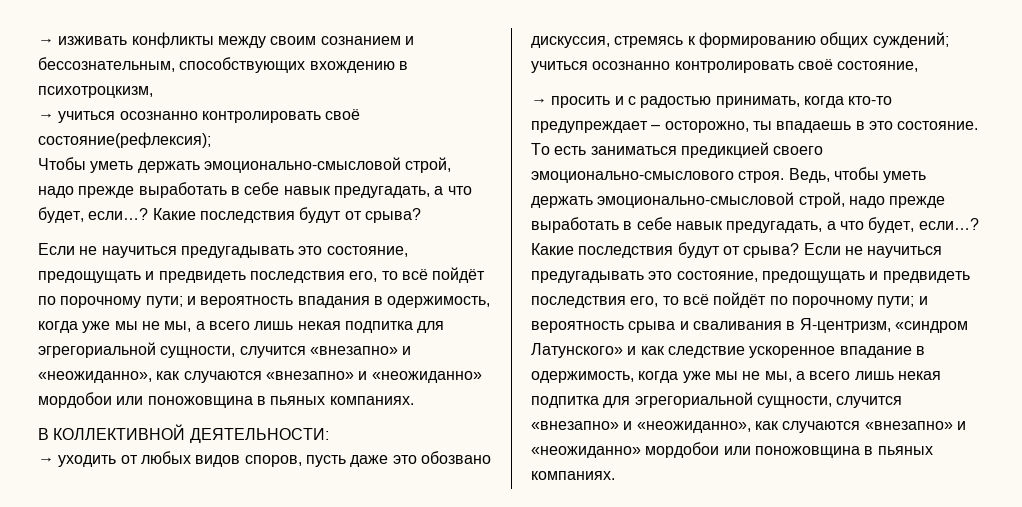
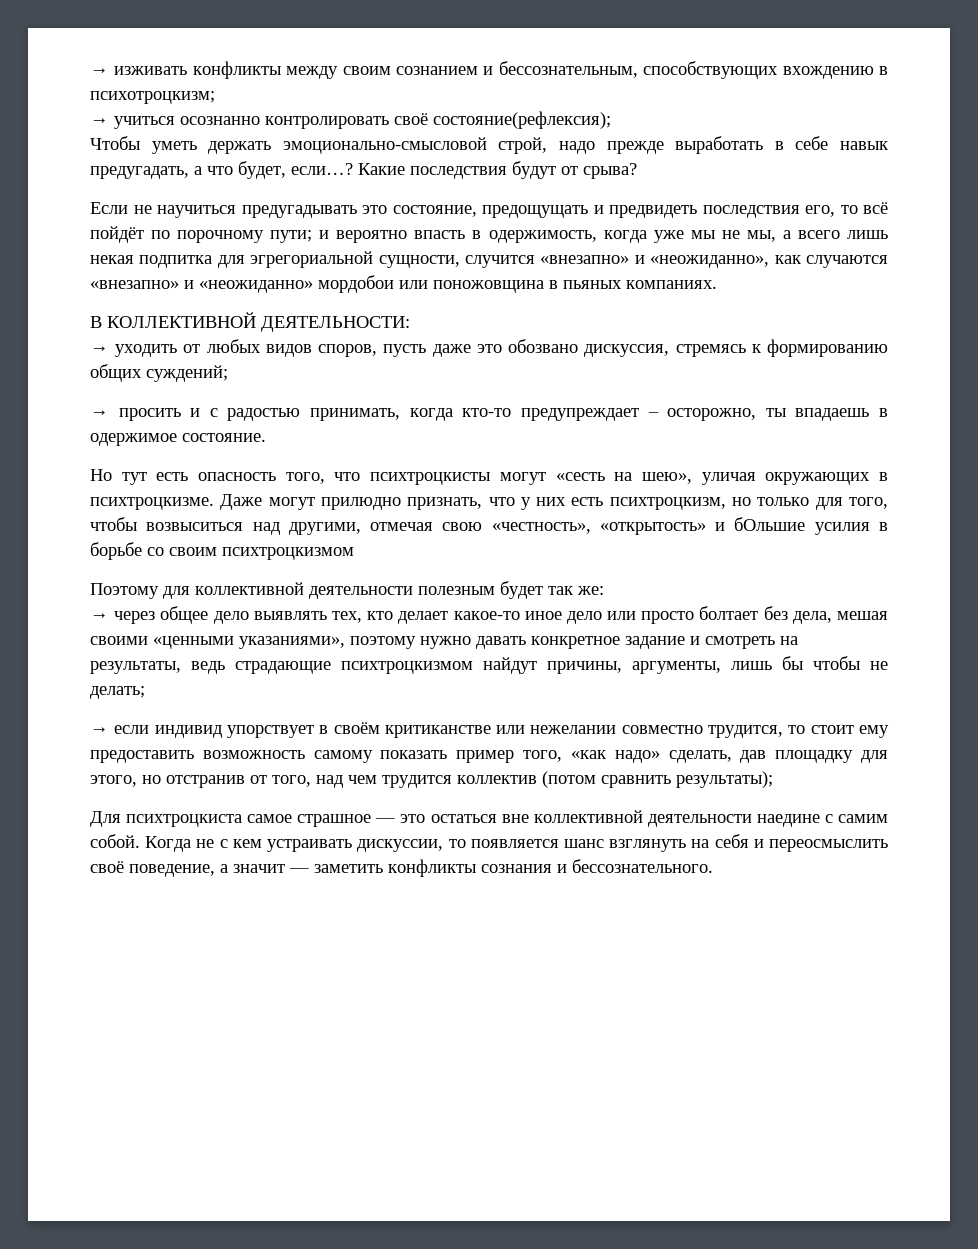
[38,86,153,98] психотроцкизм, -> [90,91,215,104] психотроцкизм;
[200,296,370,308] вероятность впадания -> [336,230,466,243] вероятно впасть
[531,59,919,73] учиться осознанно контролировать своё состояние, -> (228, 373) none
[868,121,979,130] [531,142,824,158] [531,167,927,183] [531,192,946,208] [531,217,979,233] [531,242,943,258] [531,271,970,283] [531,292,928,308] [531,318,968,333] [531,343,925,358] [531,371,941,383] [531,392,903,408] [531,421,966,433] [531,442,933,458] [531,471,615,480] это состояние. То есть заниматься предикцией своего эмоционально-смыслового строя. Ведь, чтобы уметь держать эмоционально-смысловой строй, надо прежде выработать в себе навык предугадать, а что будет, если…? Какие последствия будут от срыва? Если не научиться предугадывать это состояние, предощущать и предвидеть последствия его, то всё пойдёт по порочному пути; и вероятность срыва и сваливания в Я-центризм, «синдром Латунского» и как следствие ускоренное впадание в одержимость, когда уже мы не мы, а всего лишь некая подпитка для эгрегориальной сущности, случится «внезапно» и «неожиданно», как случаются «внезапно» и «неожиданно» мордобои или поножовщина в пьяных компаниях. -> [90,433,266,446] [90,469,889,485] [90,494,888,510] [90,517,888,535] [90,542,354,560] [90,581,604,599] [90,606,888,624] [90,636,798,649] [90,656,888,674] [90,686,145,699] [90,722,889,738] [90,750,889,763] [90,771,773,788] [90,810,888,827] [90,834,888,852] [90,859,713,877] одержимое состояние. // Но тут есть опасность того, что психтроцкисты могут «сесть на шею», уличая окружающих в психтроцкизме. Даже могут прилюдно признать, что у них есть психтроцкизм, но только для того, чтобы возвыситься над другими, отмечая свою «честность», «открытость» и бОльшие усилия в борьбе со своим психтроцкизмом // Поэтому для коллективной деятельности полезным будет так же: // → через общее дело выявлять тех, кто делает какое-то иное дело или просто болтает без дела, мешая своими «ценными указаниями», поэтому нужно давать конкретное задание и смотреть на результаты, ведь страдающие психтроцкизмом найдут причины, аргументы, лишь бы чтобы не делать; // → если индивид упорствует в своём критиканстве или нежелании совместно трудится, то стоит ему предоставить возможность самому показать пример того, «как надо» сделать, дав площадку для этого, но отстранив от того, над чем трудится коллектив (потом сравнить результаты); // Для психтроцкиста самое страшное — это остаться вне коллективной деятельности наедине с самим собой. Когда не с кем устраивать дискуссии, то появляется шанс взглянуть на себя и переосмыслить своё поведение, а значит — заметить конфликты сознания и бессознательного.

